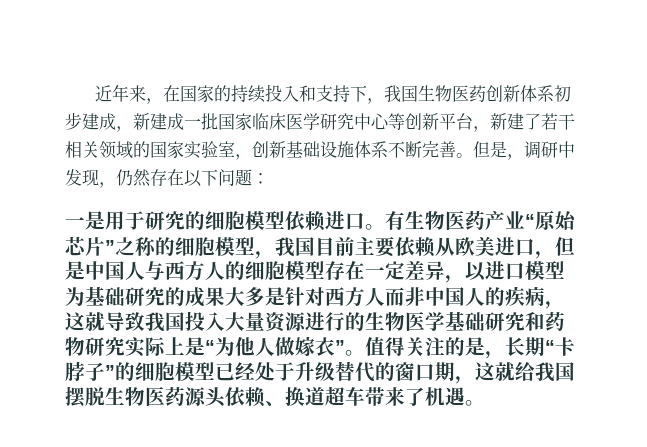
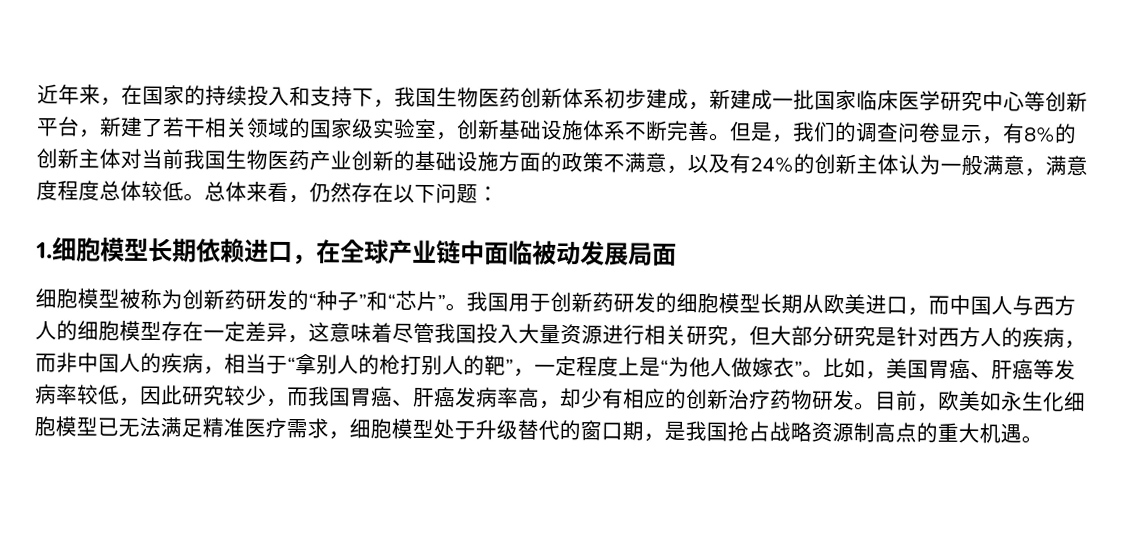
(184, 150) none -> [352,118,374,139] 级
[524,141,575,159] [65,169,99,186] 调研中发现 -> [792,121,1077,145] [36,148,1088,177] [36,180,289,202] 我们的调查问卷显示，有8%的创新主体对当前我国生物医药产业创新的基础设施方面的政策不满意，以及有24%的创新主体认为一般满意，满意度程度总体较低。总体来看
[65,211,576,231] [63,236,436,259] 一是用于研究的细胞模型依赖进口。有生物医药产业“原始芯片”之称的细胞模型，我国目前主要依赖 -> [35,237,677,266] [35,288,803,314] 1.细胞模型长期依赖进口，在全球产业链中面临被动发展局面 // 细胞模型被称为创新药研发的“种子”和“芯片”。我国用于创新药研发的细胞模型长期
[555,237,575,256] [65,261,85,280] 但是 -> [928,295,950,315] 而
[465,261,565,281] [65,286,565,309] [65,312,145,331] 以进口模型为基础研究的成果大多是针对西方人而非中国人的疾病，这就导致 -> [308,322,435,344] 这意味着尽管
[345,311,565,331] [65,337,166,357] 的生物医学基础研究和药物研究实际 -> [644,324,1086,349] [35,352,619,377] 相关研究，但大部分研究是针对西方人的疾病，而非中国人的疾病，相当于“拿别人的枪打别人的靶”，一定程度
[365,337,575,359] [65,361,255,381] 值得关注的是，长期“卡脖子”的细胞模型已经 -> [823,357,1076,380] [35,384,1086,412] [34,416,434,440] 比如，美国胃癌、肝癌等发病率较低，因此研究较少，而我国胃癌、肝癌发病率高，却少有相应的创新治疗药物研发。目前，欧美如永生化细胞模型已无法满足精准医疗需求，细胞模型
[475,361,575,382] [65,386,425,407] 这就给我国摆脱生物医药源头依赖、换道超车带来了 -> [664,420,980,444] 是我国抢占战略资源制高点的重大

